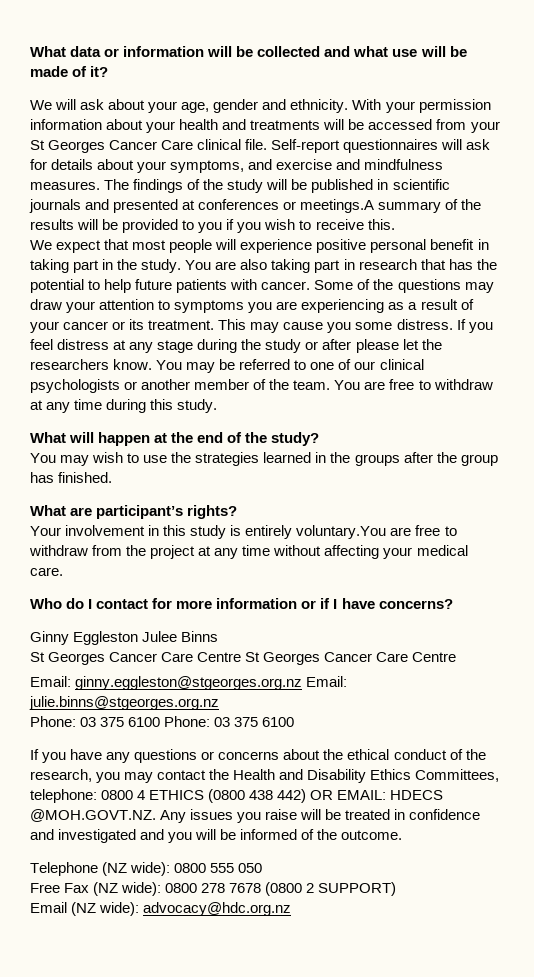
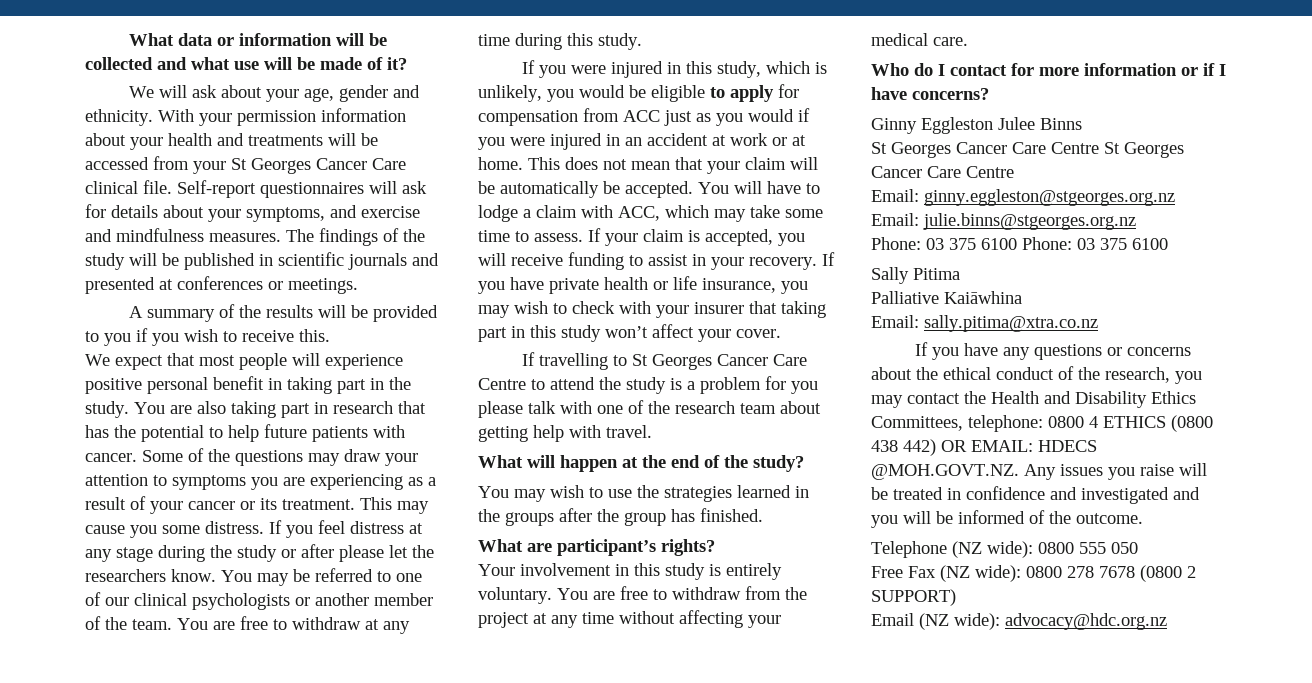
[300,199,375,213] meetings.A -> [288,278,358,294] [128,306,143,318] meetings. // A
(218, 406) none -> [521,60,827,78] [478,84,799,102] [478,108,810,126] [478,133,806,150] [478,157,818,174] [478,181,820,198] [478,205,823,222] [478,228,805,246] [478,252,835,270] [478,276,808,294] [478,301,826,318] [478,324,781,342] [521,352,807,370] [478,376,818,394] [478,400,821,418] [478,425,652,442] // If you were injured in this study, which is unlikely, you would be eligible to apply for compensation from ACC just as you would if you were injured in an accident at work or at home. This does not mean that your claim will be automatically be accepted. You will have to lodge a claim with ACC, which may take some time to assess. If your claim is accepted, you will receive funding to assist in your recovery. If you have private health or life insurance, you may wish to check with your insurer that taking part in this study won’t affect your cover. // If travelling to St Georges Cancer Care Centre to attend the study is a problem for you please talk with one of the research team about getting help with travel.
[296,525,387,539] voluntary.You -> [478,587,588,604] voluntary. You
(295, 722) none -> [871,267,960,284] [871,291,1022,304] [871,315,1098,332] // Sally Pitima // Palliative Kaiāwhina // Email: sally.pitima@xtra.co.nz

